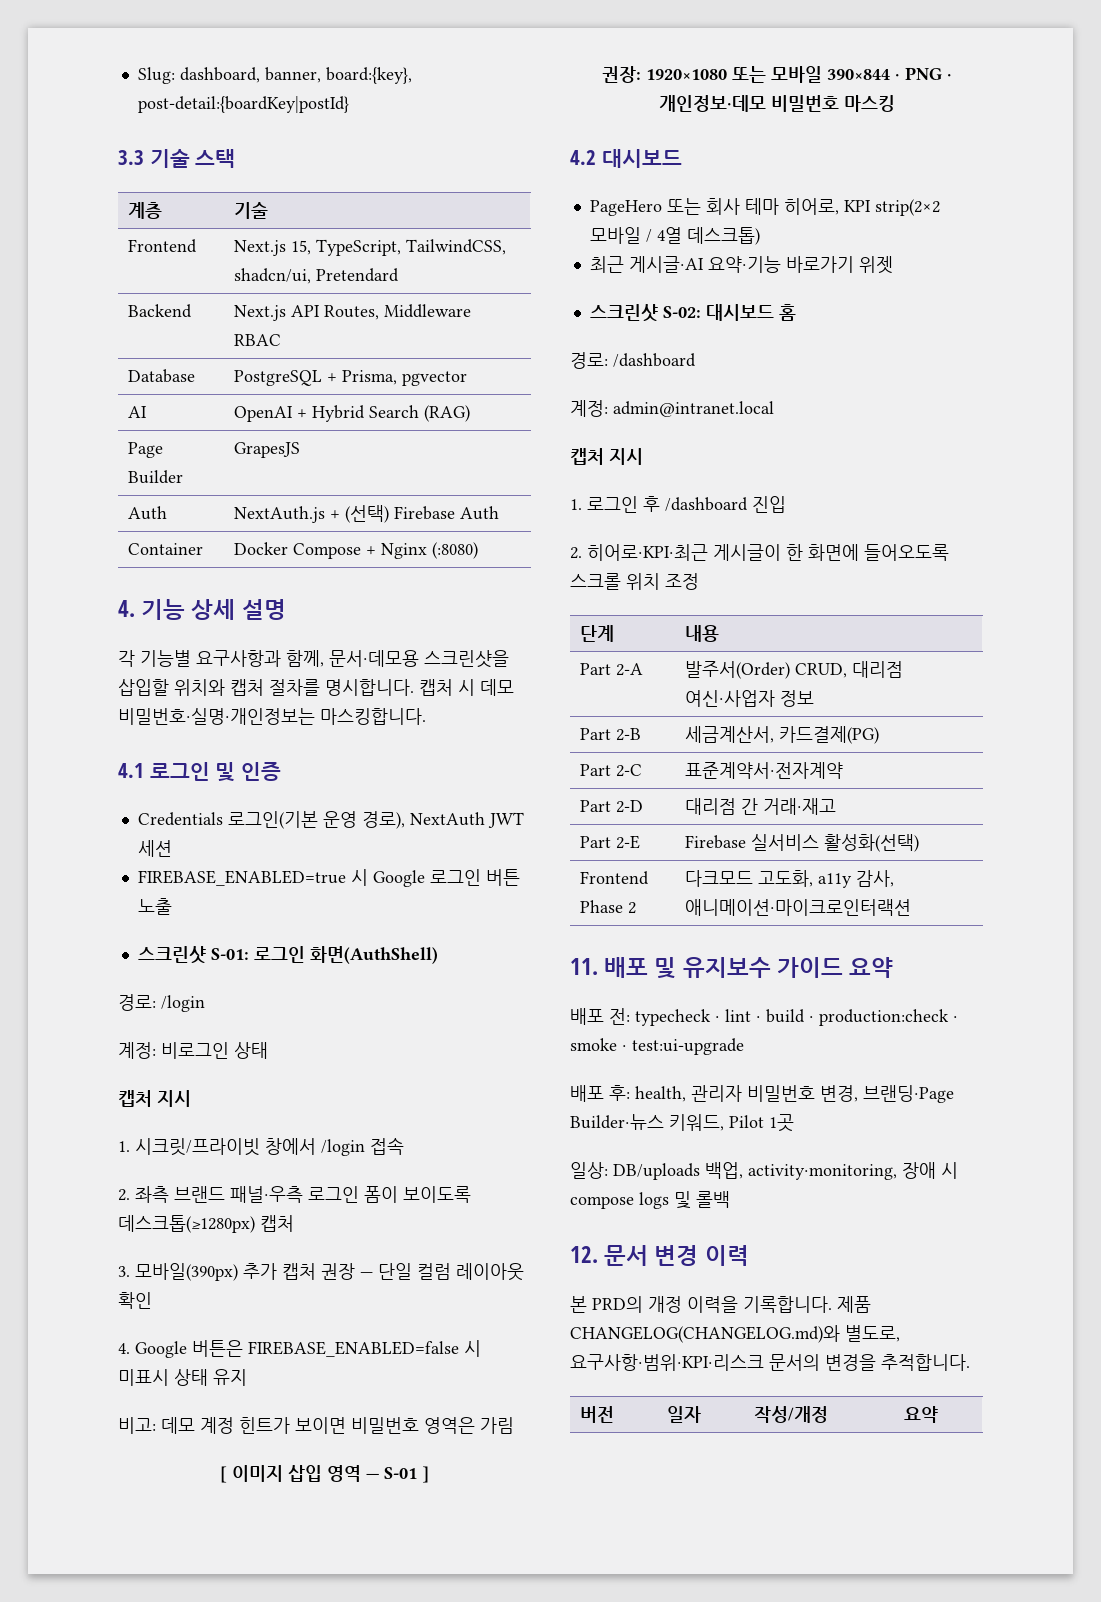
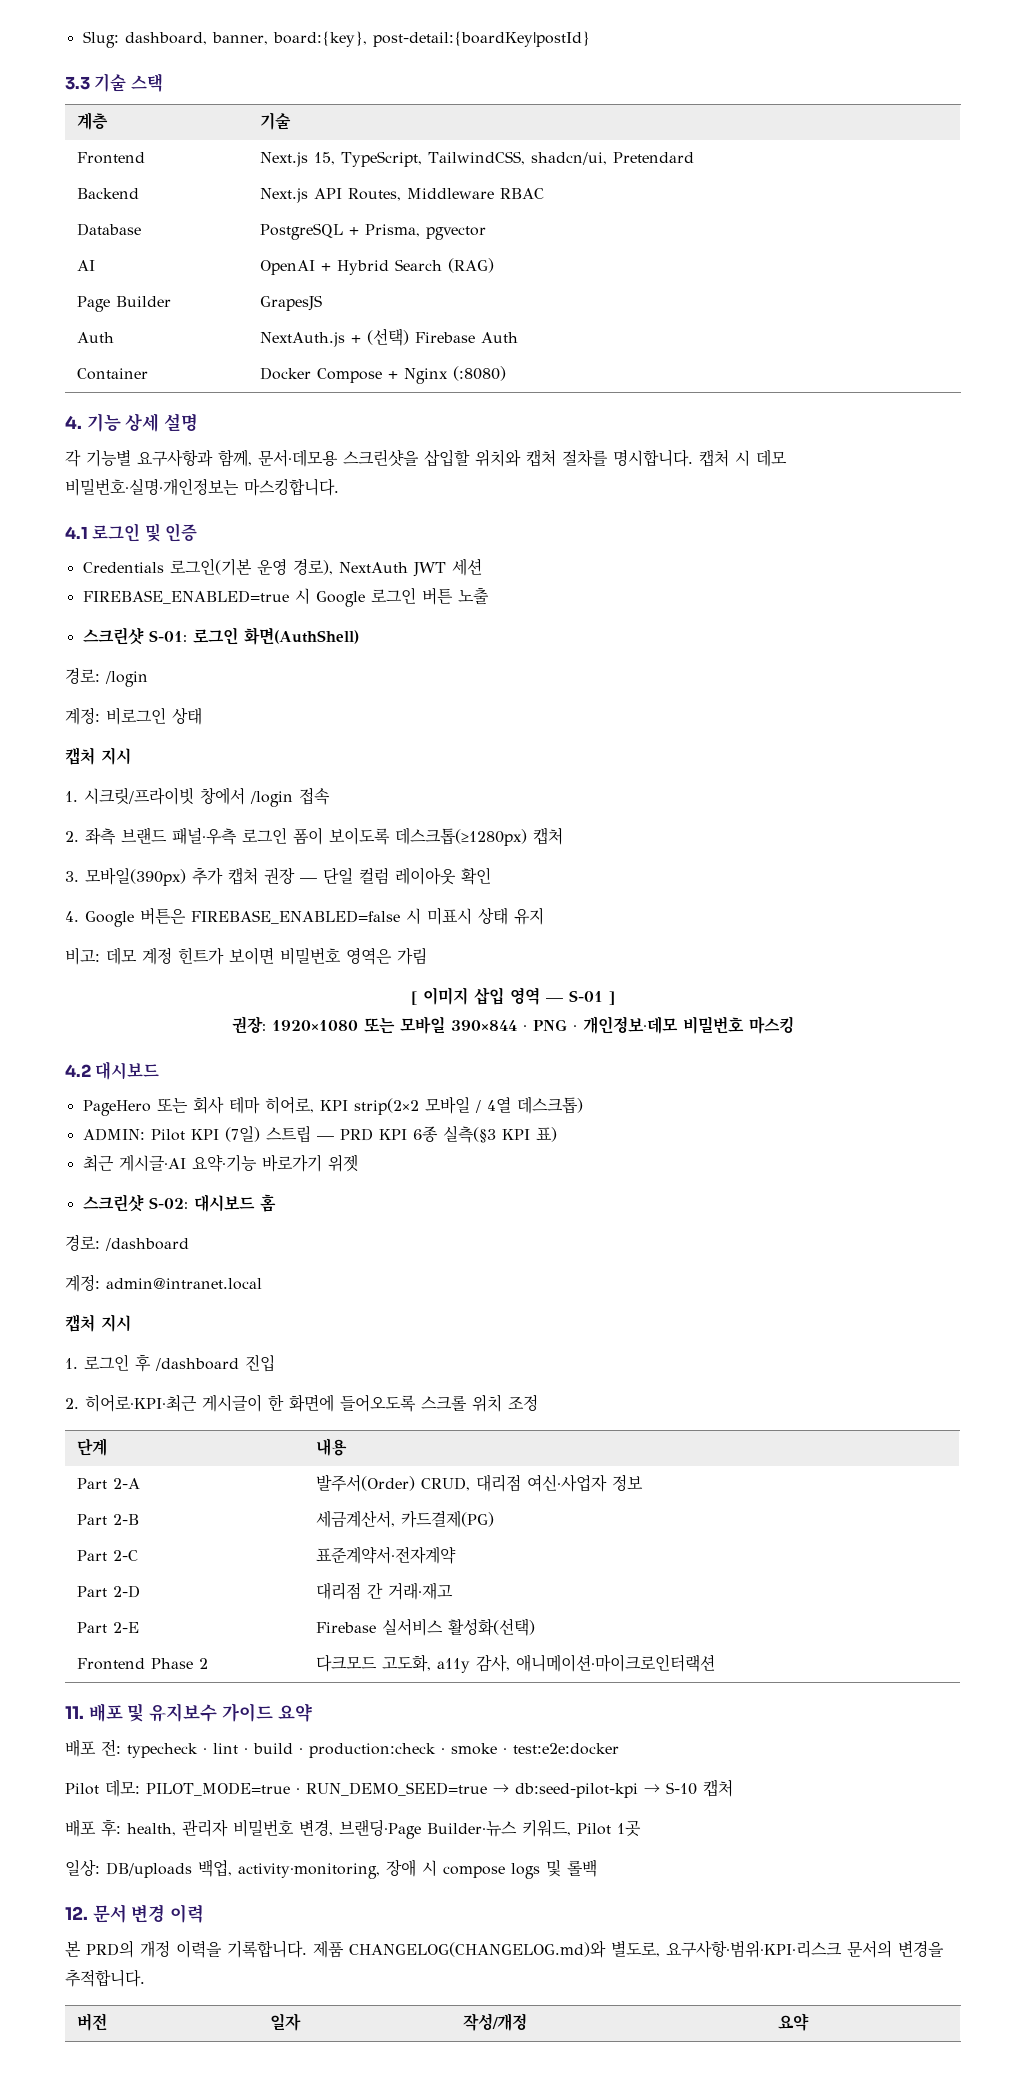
(760, 236) none -> [82,1125,557,1143] // ADMIN: Pilot KPI (7일) 스트립 — PRD KPI 6종 실측(§3 KPI 표)
[632,1038,744,1055] test:ui-upgrade -> [513,1743,619,1755] [65,1779,733,1798] test:e2e:docker // Pilot 데모: PILOT_MODE=true · RUN_DEMO_SEED=true → db:seed-pilot-kpi → S-10 캡처

